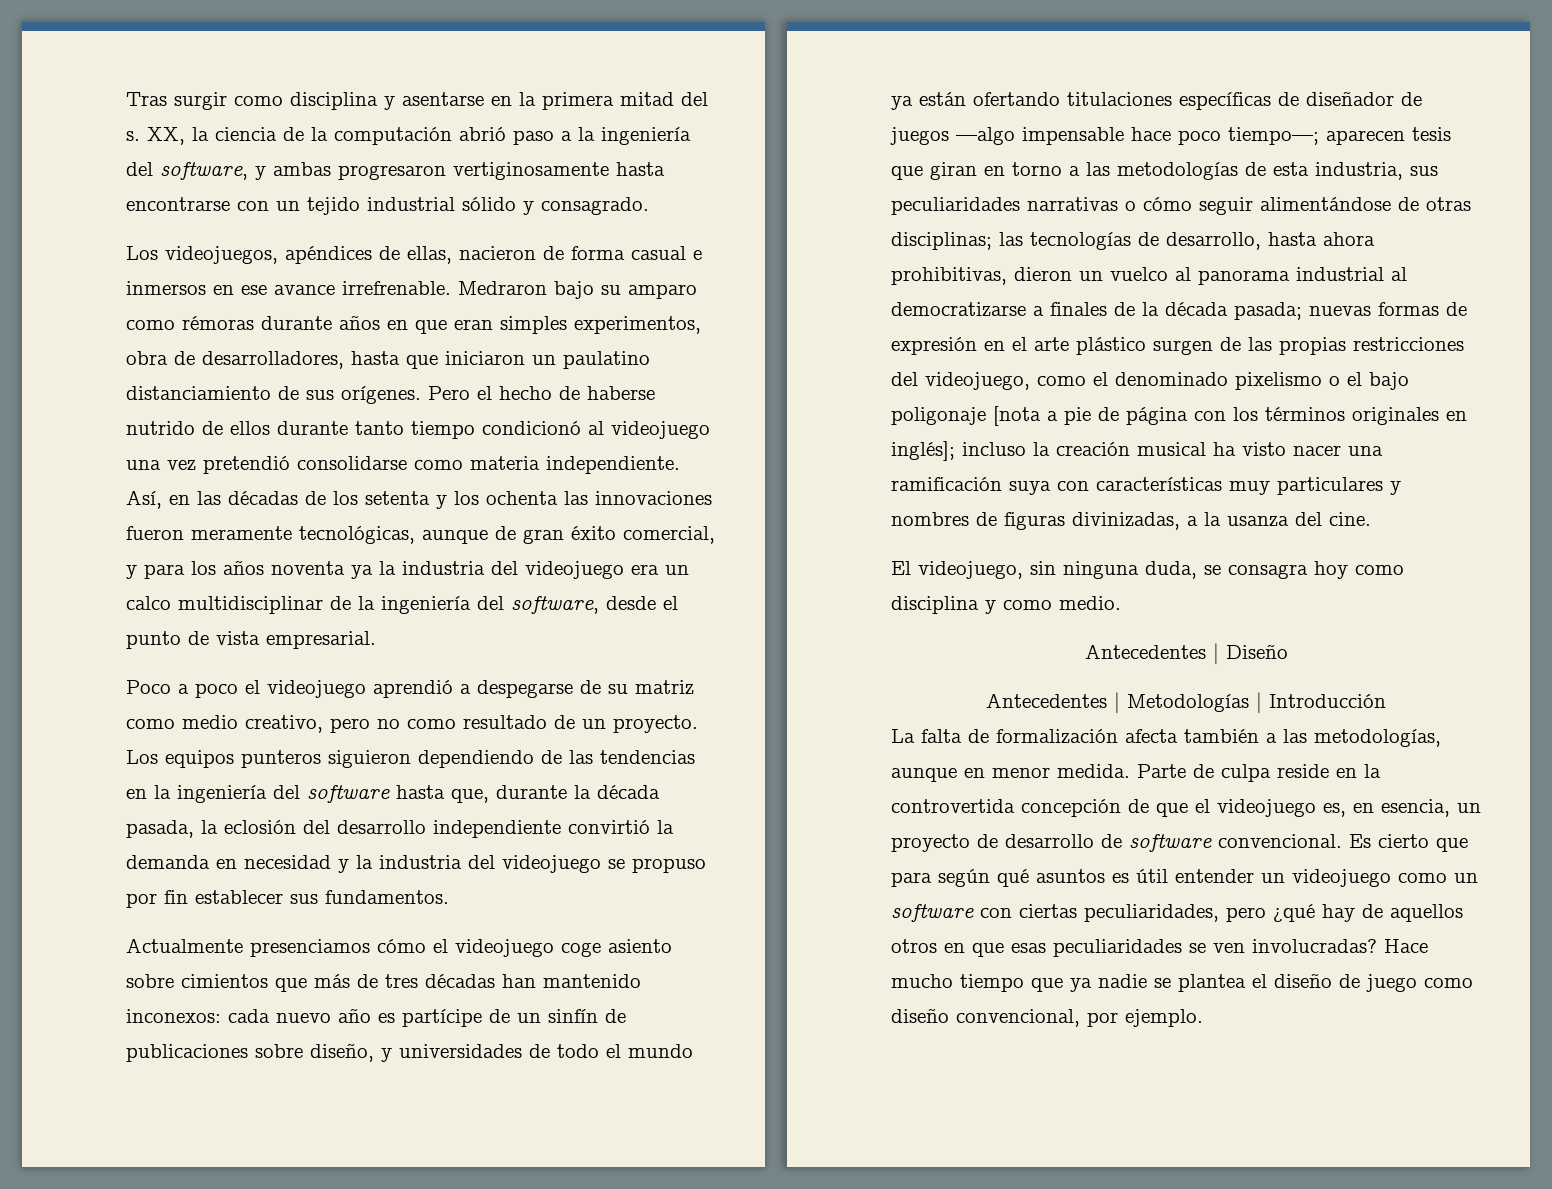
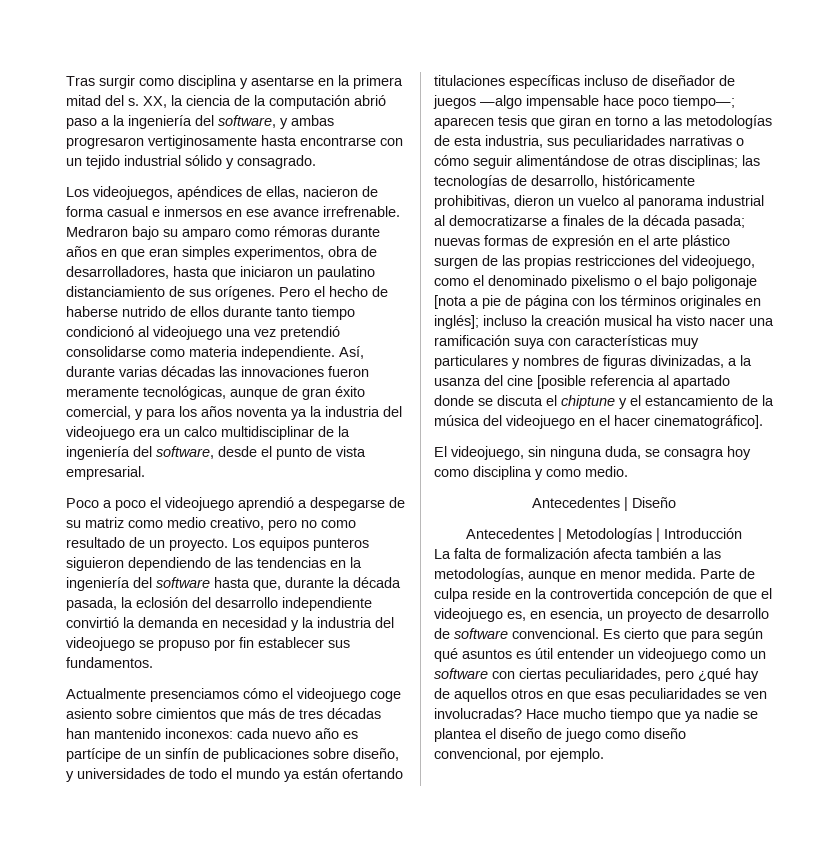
[169,491,558,509] en las décadas de los setenta y los ochenta -> [66,366,215,377] durante varias décadas
(1271, 101) none -> [584,75,628,86] incluso
[1268,232,1375,246] hasta ahora -> [602,175,695,186] históricamente
[1329,512,1371,526] cine. -> [507,375,730,389] [434,395,774,409] [434,415,763,429] cine [posible referencia al apartado donde se discuta el chiptune y el estancamiento de la música del videojuego en el hacer cinematográfico].

